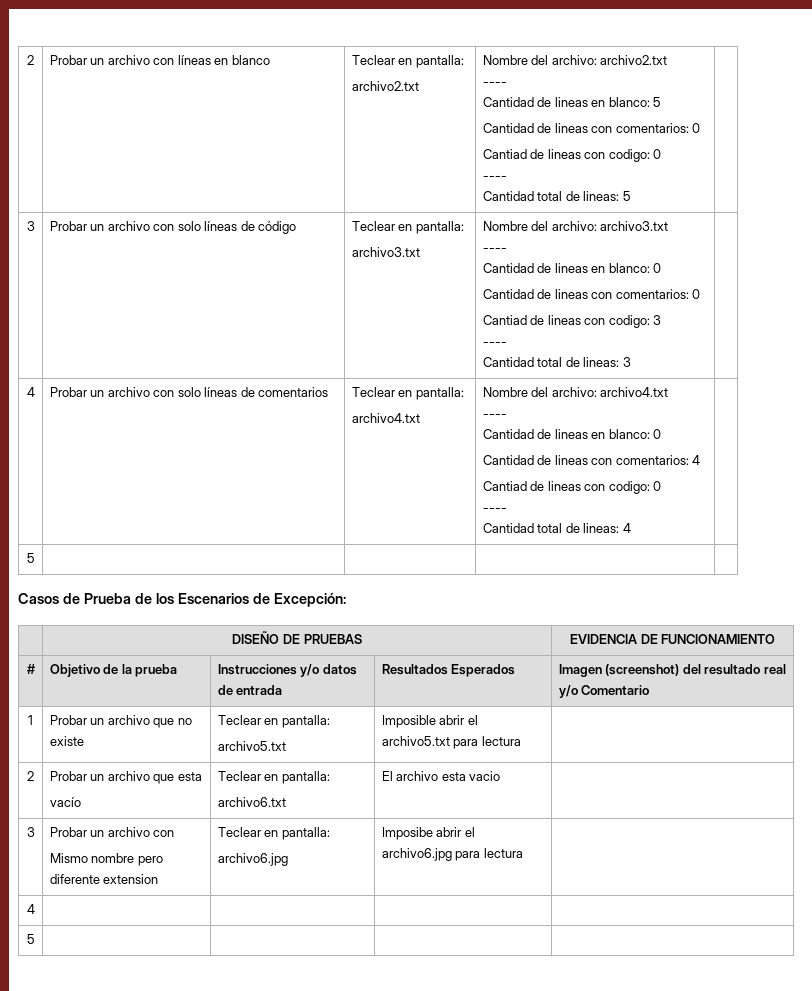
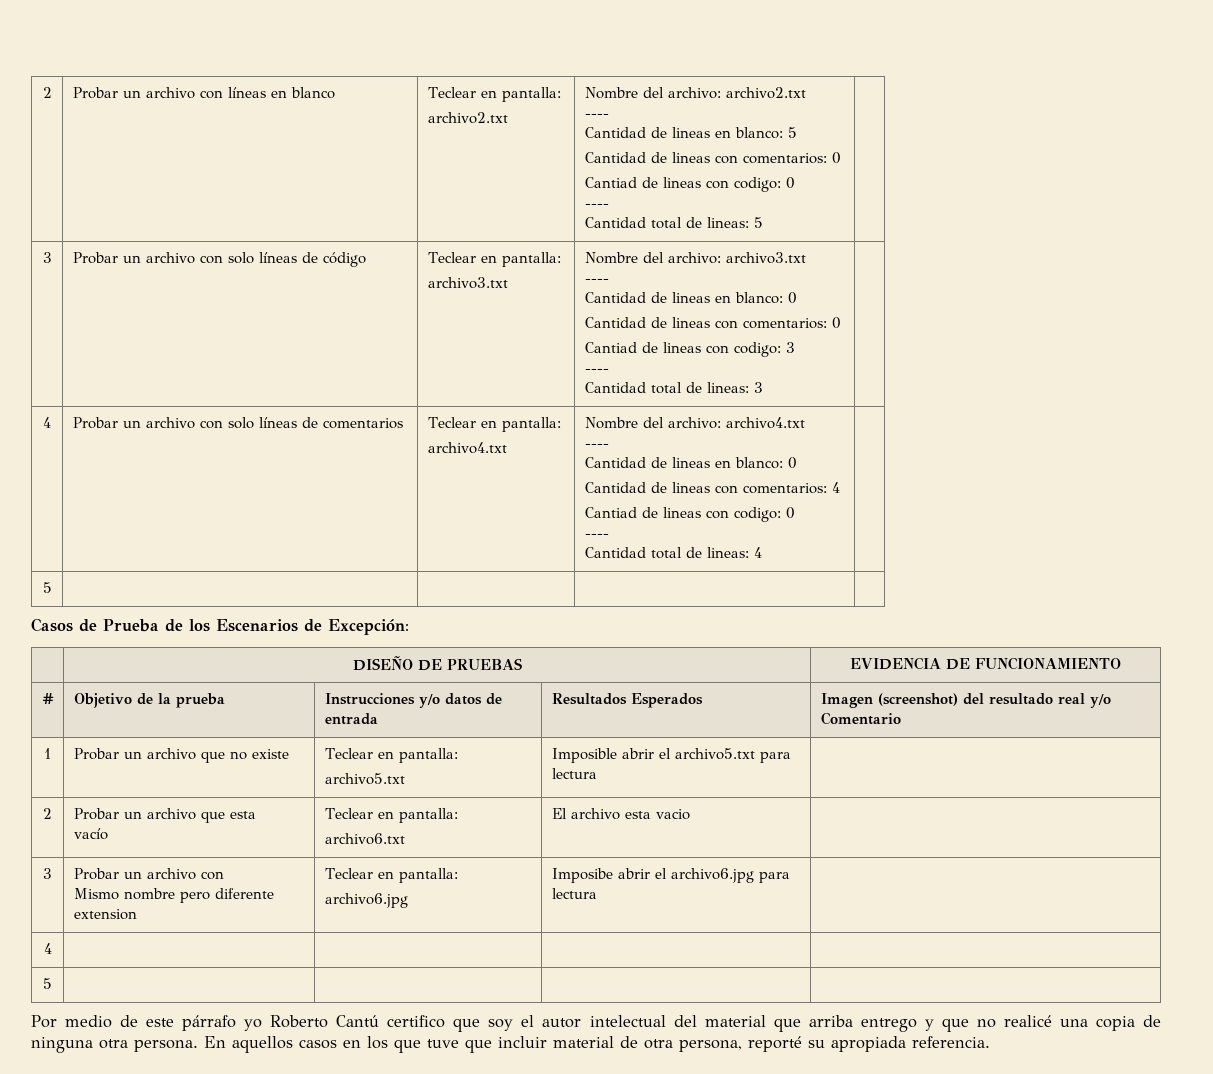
(35, 939) none -> [31,1015,1161,1032] [31,1036,990,1053] // Por medio de este párrafo yo Roberto Cantú certifico que soy el autor intelectual del material que arriba entrego y que no realicé una copia de ninguna otra persona. En aquellos casos en los que tuve que incluir material de otra persona, reporté su apropiada referencia.

